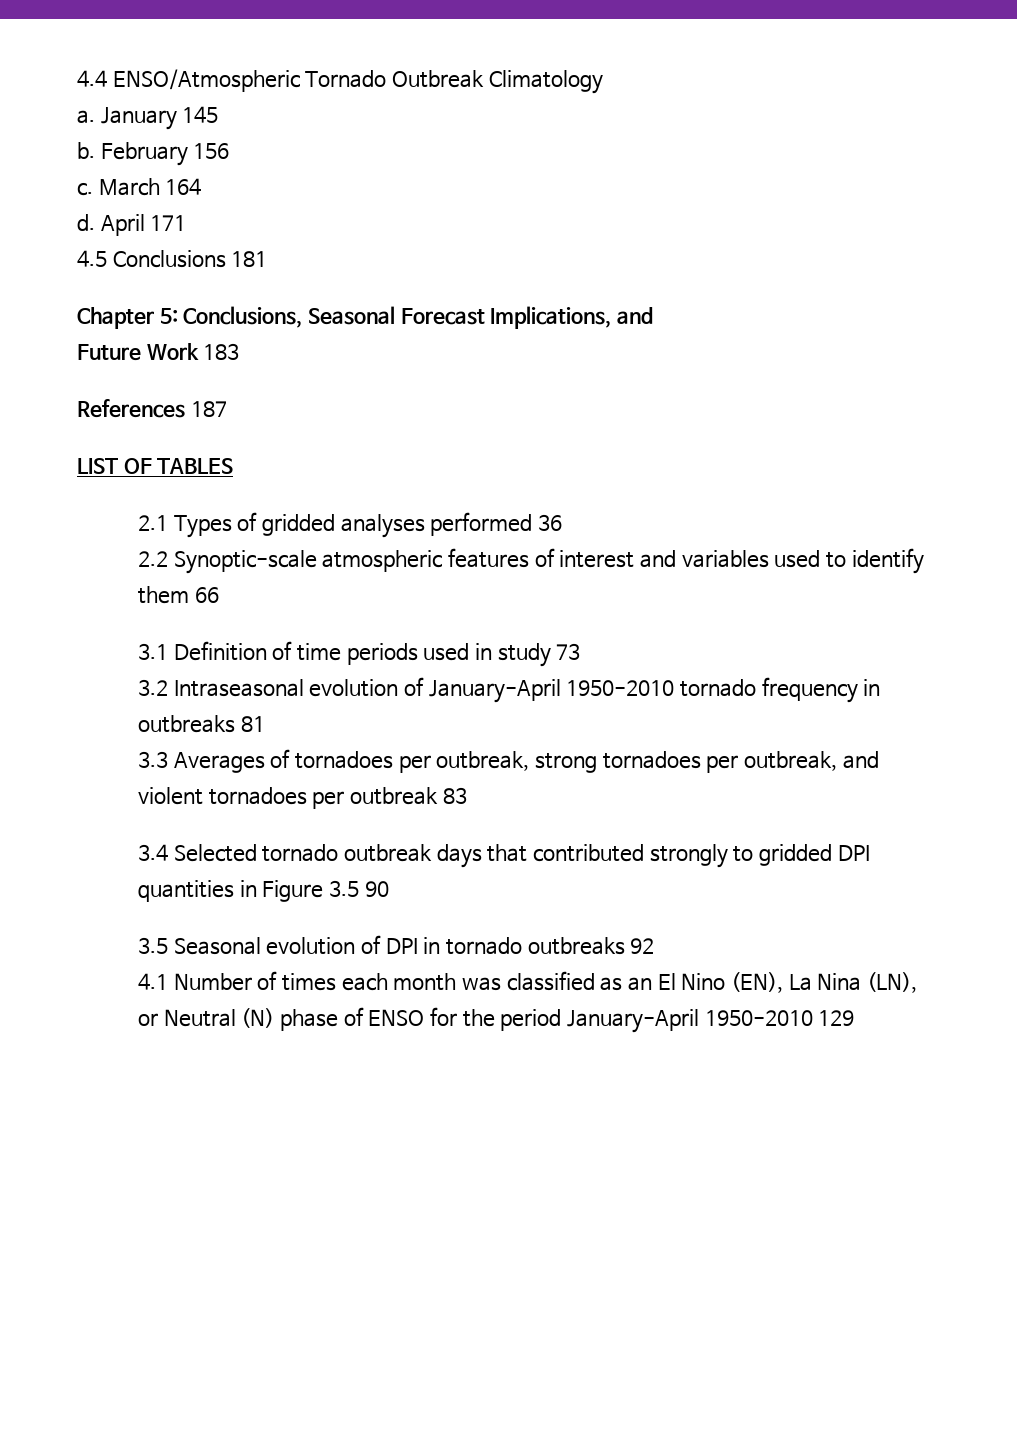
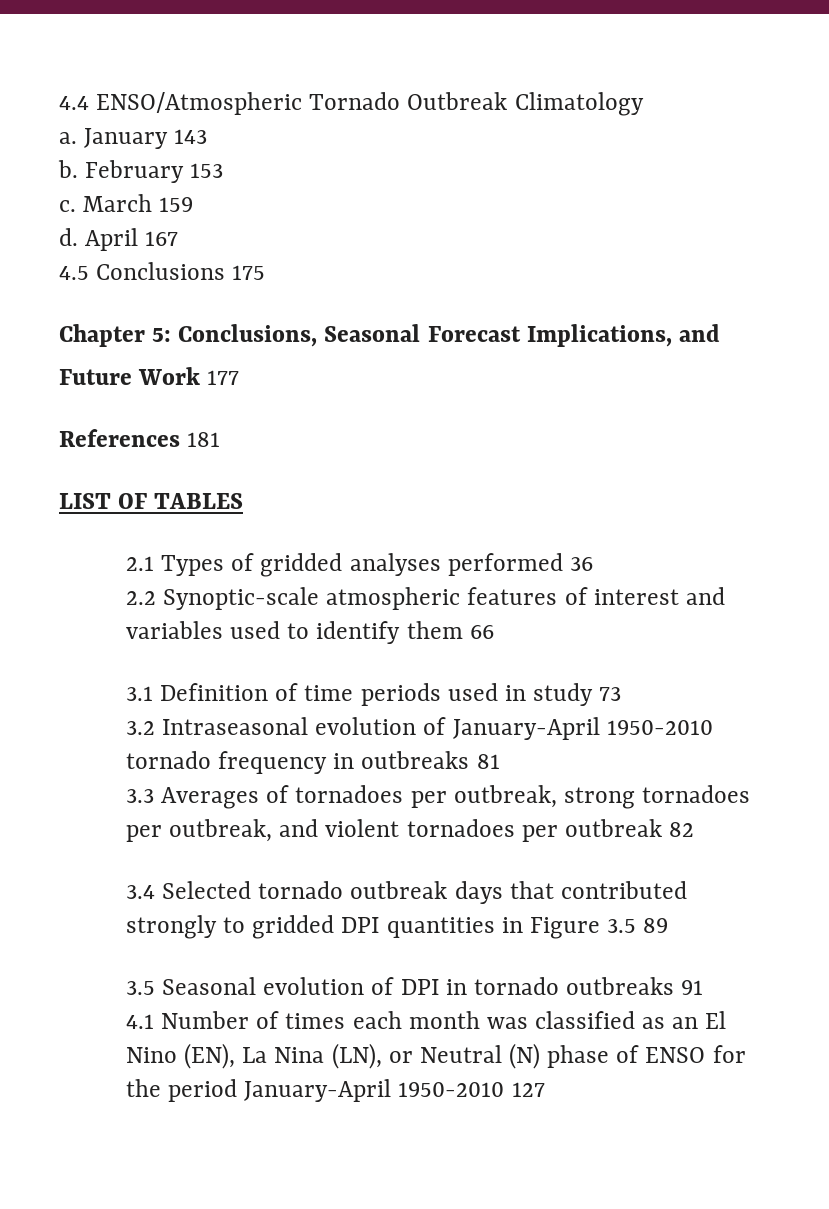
[182,106,219,123] 145 -> [174,129,208,144] 143
[193,143,230,159] 156 -> [190,163,224,178] 153
[165,178,202,195] 164 -> [159,197,194,212] 159
[150,215,187,231] 171 -> [145,231,179,246] 167
[231,251,268,267] 181 -> [232,265,266,280] 175
[203,343,240,360] 183 -> [207,370,240,385] 177
[190,401,227,417] 187 -> [187,432,221,447] 181
[442,787,467,804] 83 -> [668,822,694,837] 82
[364,881,389,897] 90 -> [643,918,669,933] 89
[630,938,655,954] 92 -> [681,980,704,995] 91
[818,1010,855,1026] 129 -> [511,1082,545,1097] 127

